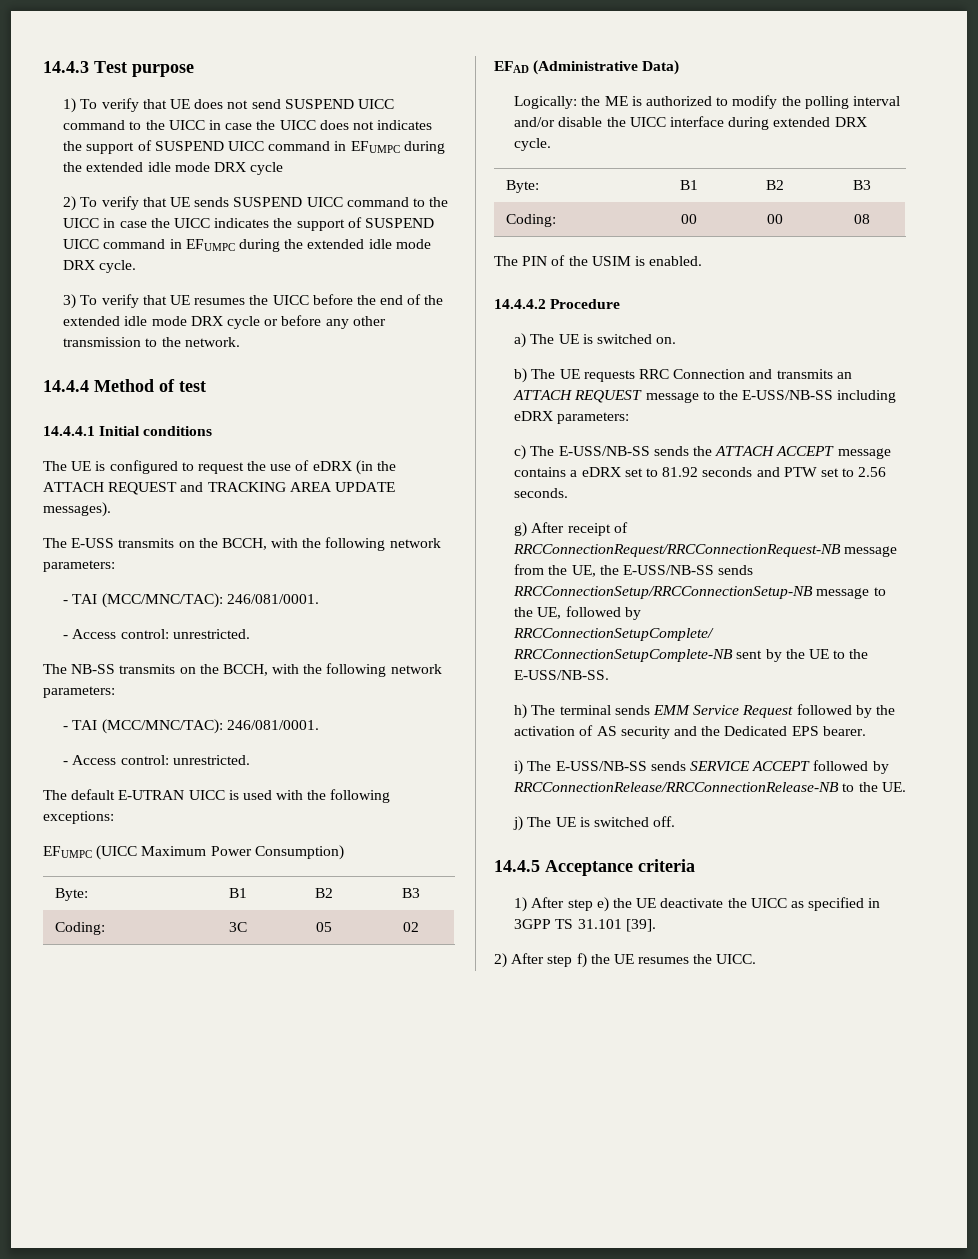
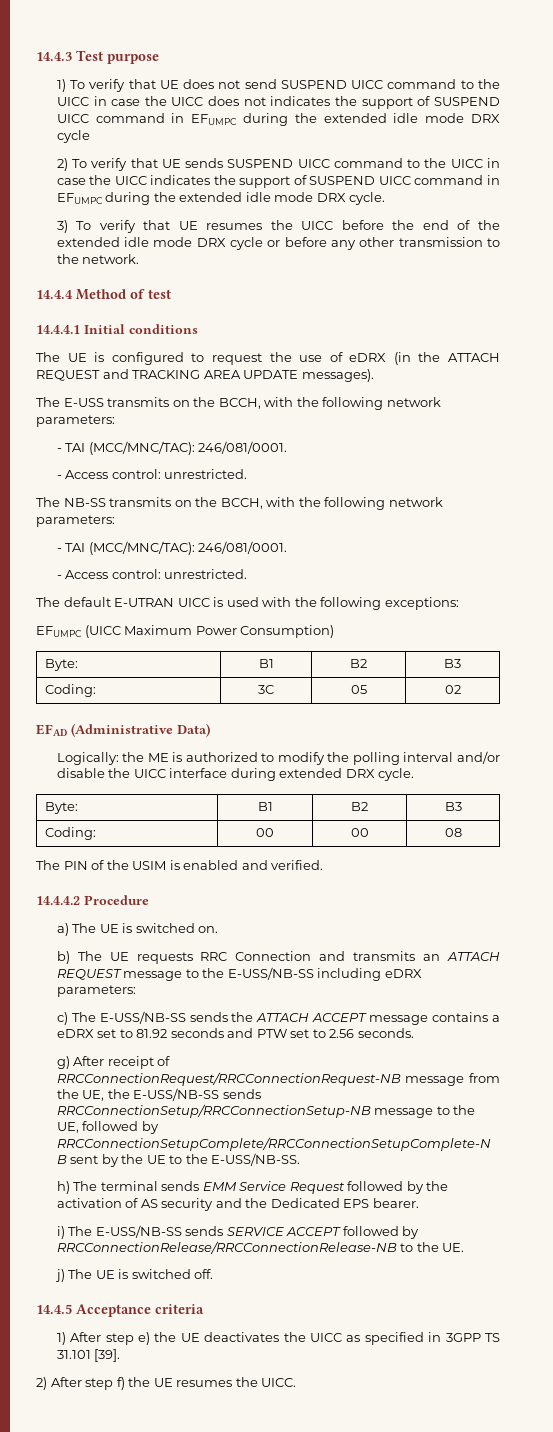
[649,256,703,266] enabled. -> [183,860,324,870] enabled and verified.
[660,898,724,908] deactivate -> [204,1332,280,1342] deactivates

